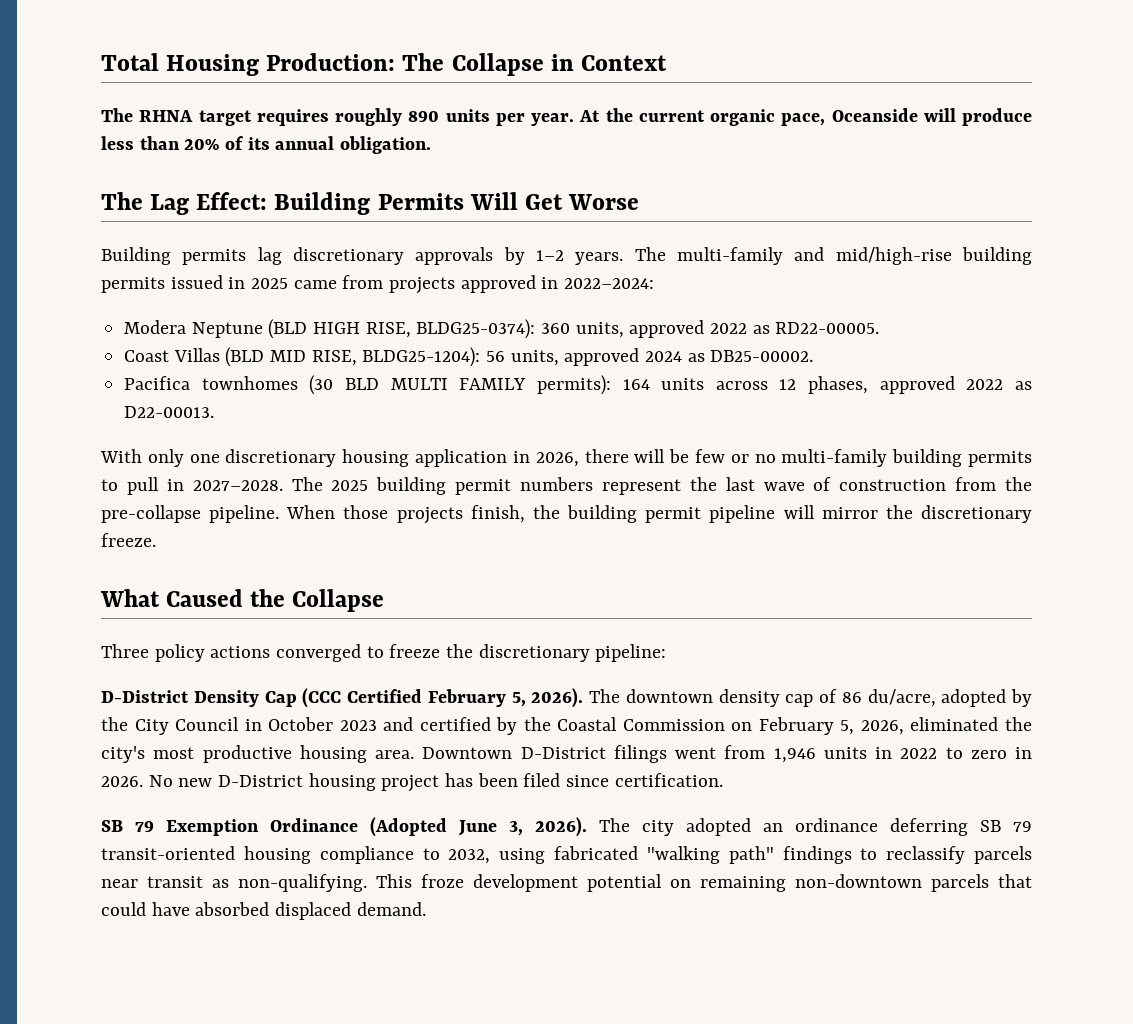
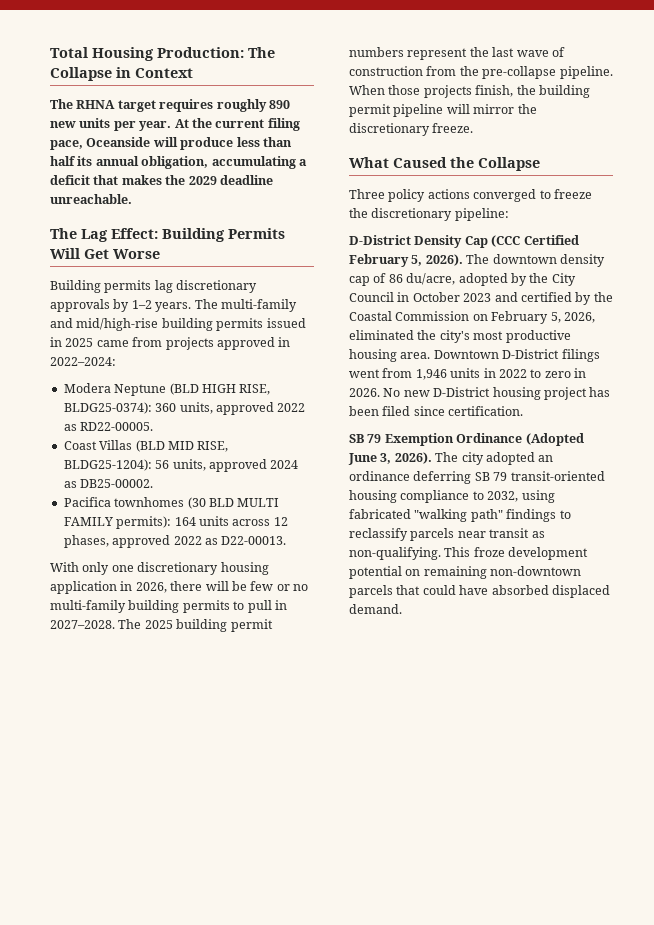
(440, 116) none -> [50,121,76,128] new
[710,109,775,126] organic -> [267,118,300,131] filing
[184,136,432,154] 20% of its annual obligation. -> [50,156,307,169] [50,175,273,185] [50,194,132,204] half its annual obligation, accumulating a deficit that makes the 2029 deadline unreachable.

